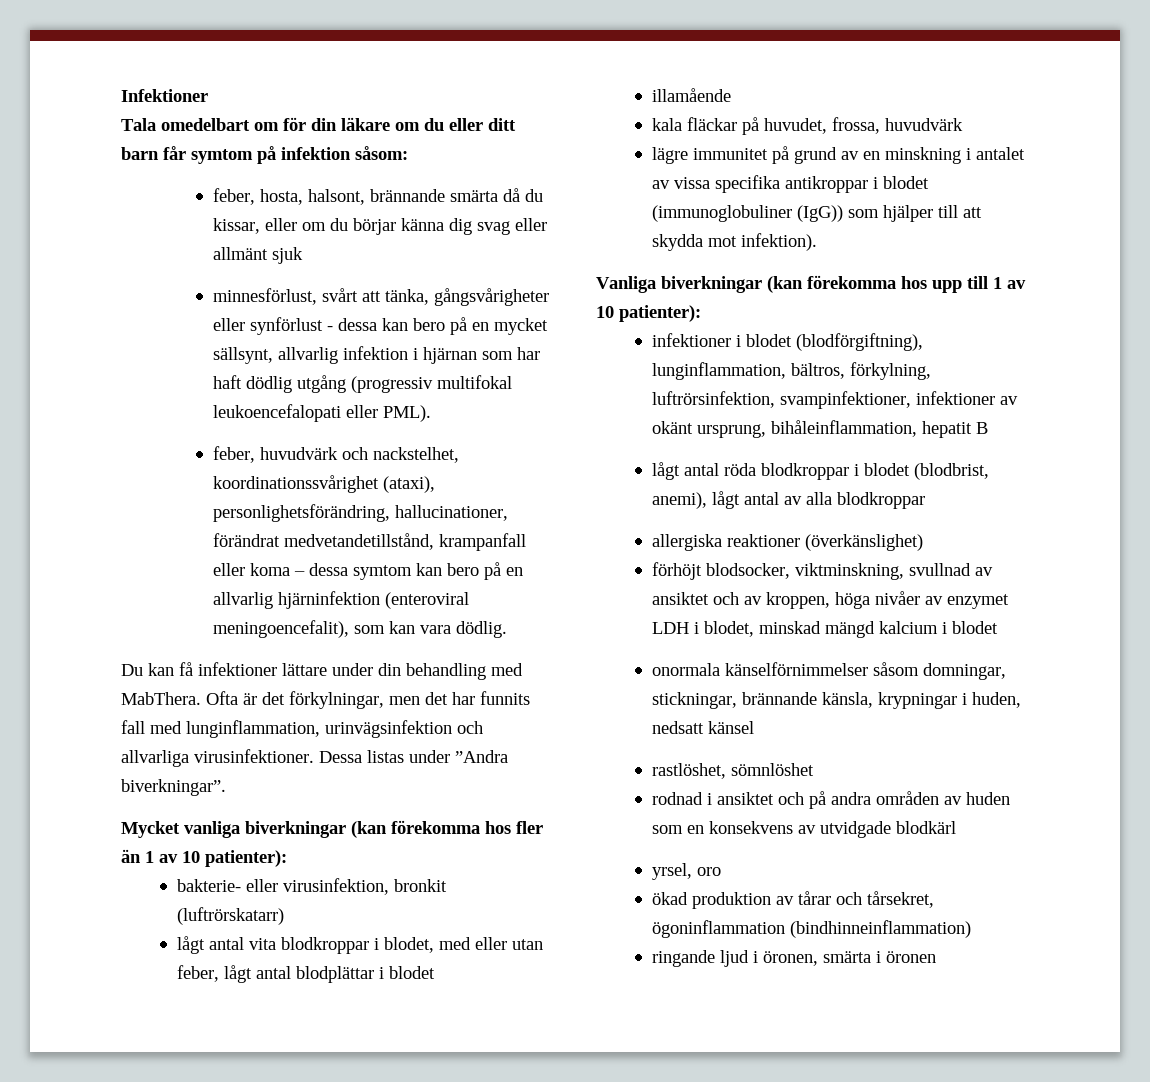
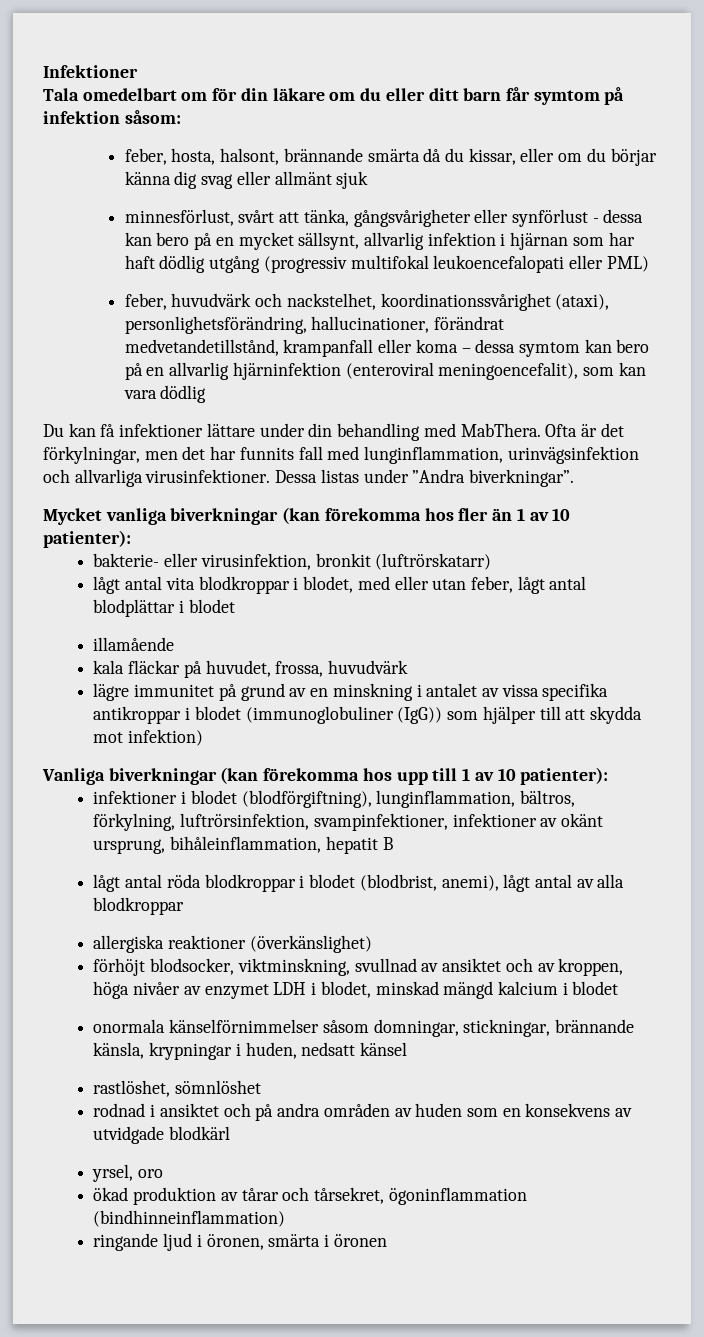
[382,405,431,422] PML). -> [606,256,649,272] PML)
[455,621,507,638] dödlig. -> [160,385,207,403] dödlig
[740,233,817,251] infektion). -> [128,729,204,746] infektion)

